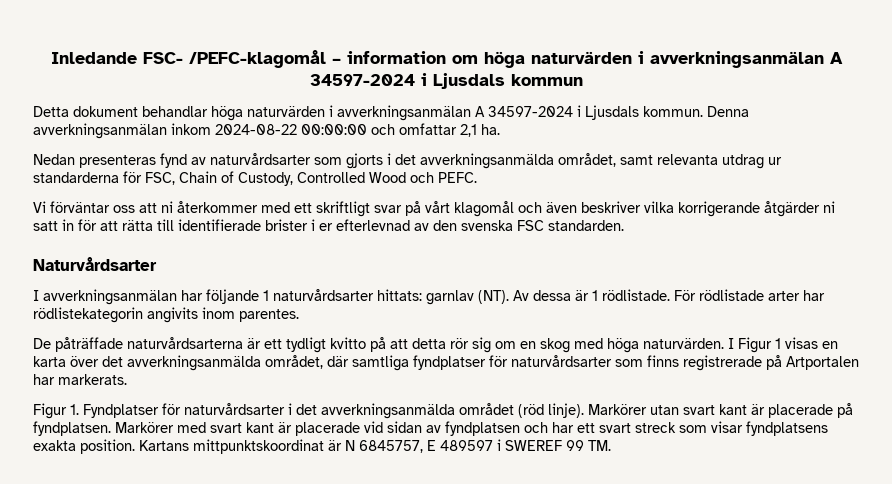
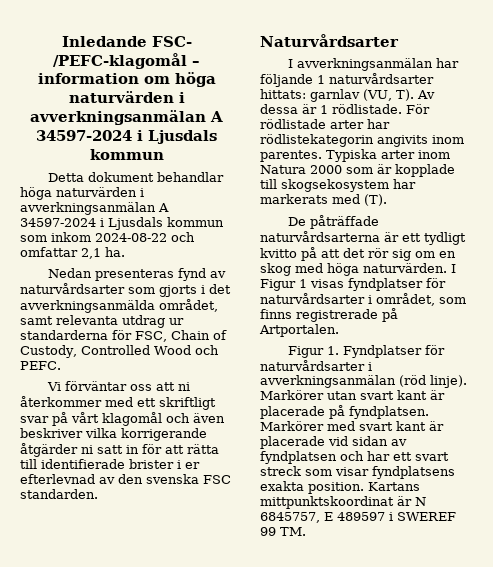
[643,106,749,117] [33,123,167,139] kommun. Denna avverkningsanmälan -> [167,217,224,227] [20,235,47,242] kommun som
[301,124,367,135] 00:00:00 -> (167, 237) none
[478,290,509,304] (NT). -> [363,89,414,101] (VU, T).
(299, 315) none -> [326,149,450,162] [260,164,455,177] [260,179,416,192] [260,194,387,206] Typiska arter inom Natura 2000 som är kopplade till skogsekosystem har markerats med (T).
[412,338,446,349] detta -> [343,248,365,258] det
[822,341,838,349] [33,355,409,371] en karta över det avverkningsanmälda området, där samtliga -> (344, 283) none
(612, 361) none -> [368,293,435,306] i området,
[786,356,859,370] [33,374,127,385] Artportalen har markerats. -> [259,324,339,337] Artportalen.
[296,403,514,419] det avverkningsanmälda området -> [260,375,396,388] avverkningsanmälan

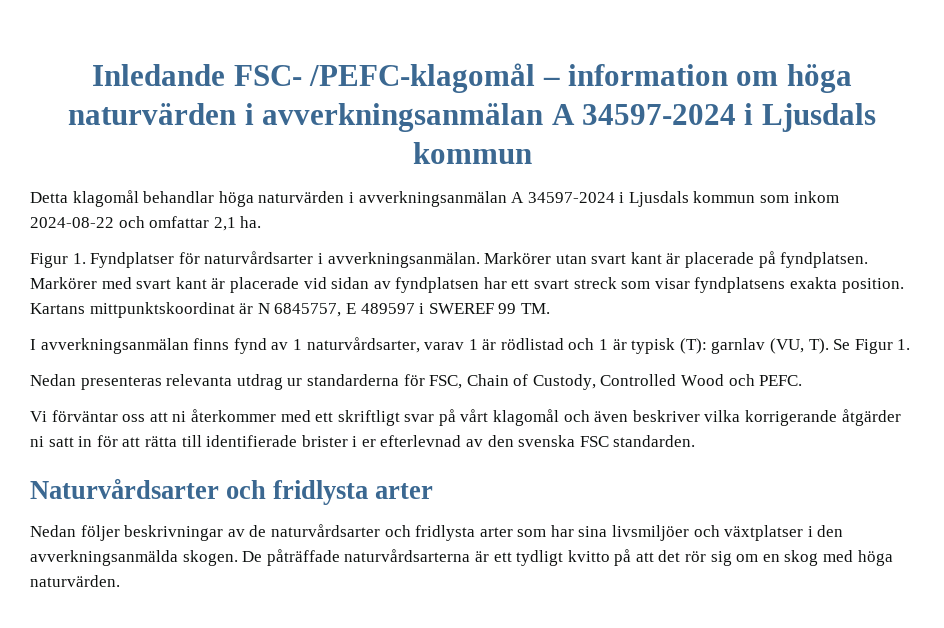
[88,172,155,182] dokument -> [72,190,139,207] klagomål
[48,268,227,281] [20,283,231,297] [20,299,218,313] [20,316,53,325] Nedan presenteras fynd av naturvårdsarter som gjorts i det avverkningsanmälda området, samt -> [30,251,869,268] [30,277,904,293] [30,302,550,318] [30,337,911,354] [30,374,162,390] Figur 1. Fyndplatser för naturvårdsarter i avverkningsanmälan. Markörer utan svart kant är placerade på fyndplatsen. Markörer med svart kant är placerade vid sidan av fyndplatsen har ett svart streck som visar fyndplatsens exakta position. Kartans mittpunktskoordinat är N 6845757, E 489597 i SWEREF 99 TM. // I avverkningsanmälan finns fynd av 1 naturvårdsarter, varav 1 är rödlistad och 1 är typisk (T): garnlav (VU, T). Se Figur 1. // Nedan presenteras
[288,58,460,71] [260,73,434,87] [260,89,435,102] [260,104,430,114] [260,119,390,129] [260,134,464,147] [260,149,450,162] [260,164,455,177] [260,179,416,192] [260,194,387,206] // I avverkningsanmälan har följande 1 naturvårdsarter hittats: garnlav (VU, T). Av dessa är 1 rödlistade. För rödlistade arter har rödlistekategorin angivits inom parentes. Typiska arter inom Natura 2000 som är kopplade till skogsekosystem har markerats med (T). // -> [226,480,434,505] [30,524,844,541] [30,550,238,566] och fridlysta arter // Nedan följer beskrivningar av de naturvårdsarter och fridlysta arter som har sina livsmiljöer och växtplatser i den avverkningsanmälda skogen.
[451,264,456,273] [260,278,446,291] [260,293,466,306] [260,308,398,322] [259,324,339,337] [288,345,446,358] [260,360,372,371] [260,375,467,388] [260,390,445,400] [260,405,429,419] [260,421,444,431] [260,436,407,449] [260,451,449,464] [260,466,455,479] [260,481,420,494] [260,496,426,509] [260,512,456,523] [260,527,306,536] I Figur 1 visas fyndplatser för naturvårdsarter i området, som finns registrerade på Artportalen. // Figur 1. Fyndplatser för naturvårdsarter i avverkningsanmälan (röd linje). Markörer utan svart kant är placerade på fyndplatsen. Markörer med svart kant är placerade vid sidan av fyndplatsen och har ett svart streck som visar fyndplatsens exakta position. Kartans mittpunktskoordinat är N 6845757, E 489597 i SWEREF 99 TM. -> (120, 581) none

